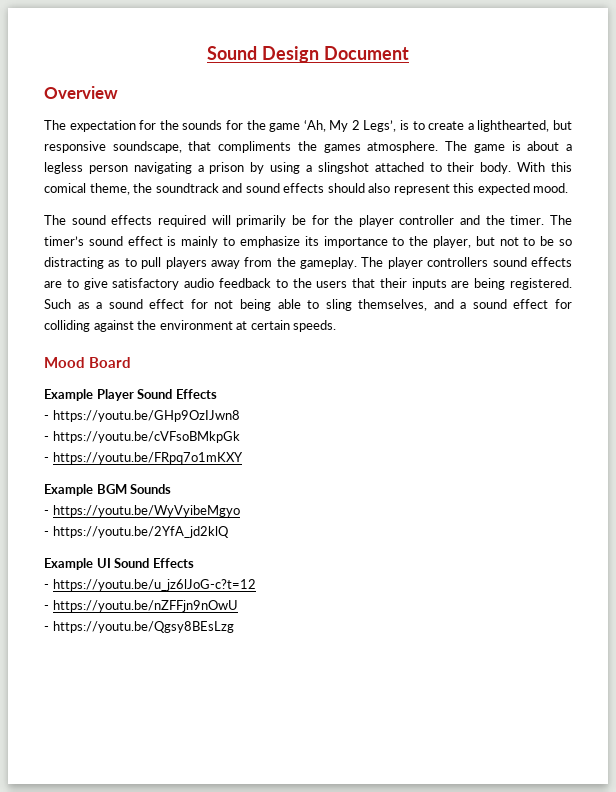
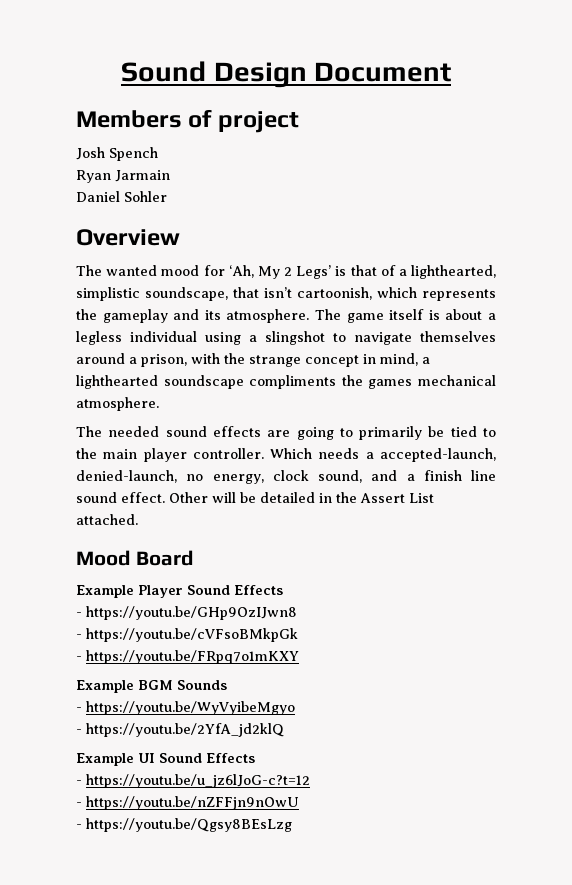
[44,86,118,99] [44,120,572,132] [44,141,361,153] Overview // The expectation for the sounds for the game ‘Ah, My 2 Legs’, is to create a lighthearted, but responsive soundscape, that compliments the games -> [76,109,299,133] [76,147,158,161] [76,170,170,183] [76,191,167,202] [76,229,180,246] [76,265,497,279] [76,287,496,301] [76,309,221,323] Members of project // Josh Spench // Ryan Jarmain // Daniel Sohler // Overview // The wanted mood for ‘Ah, My 2 Legs’ is that of a lighthearted, simplistic soundscape, that isn’t cartoonish, which represents the gameplay and its
(505, 148) none -> [389,309,425,320] itself
[88,162,572,174] [44,183,569,195] [44,215,573,227] [44,236,572,248] [44,257,572,269] [44,278,572,290] [44,299,572,311] [44,320,337,332] person navigating a prison by using a slingshot attached to their body. With this comical theme, the soundtrack and sound effects should also represent this expected mood. // The sound effects required will primarily be for the player controller and the timer. The timer’s sound effect is mainly to emphasize its importance to the player, but not to be so distracting as to pull players away from the gameplay. The player controllers sound effects are to give satisfactory audio feedback to the users that their inputs are being registered. Such as a sound effect for not being able to sling themselves, and a sound effect for colliding against the environment at certain speeds. -> [130,331,496,345] [76,353,430,367] [76,375,497,389] [76,397,159,411] [76,426,497,440] [76,448,496,462] [76,470,496,484] [76,492,434,503] [76,514,138,525] individual using a slingshot to navigate themselves around a prison, with the strange concept in mind, a lighthearted soundscape compliments the games mechanical atmosphere. // The needed sound effects are going to primarily be tied to the main player controller. Which needs a accepted-launch, denied-launch, no energy, clock sound, and a finish line sound effect. Other will be detailed in the Assert List attached.

